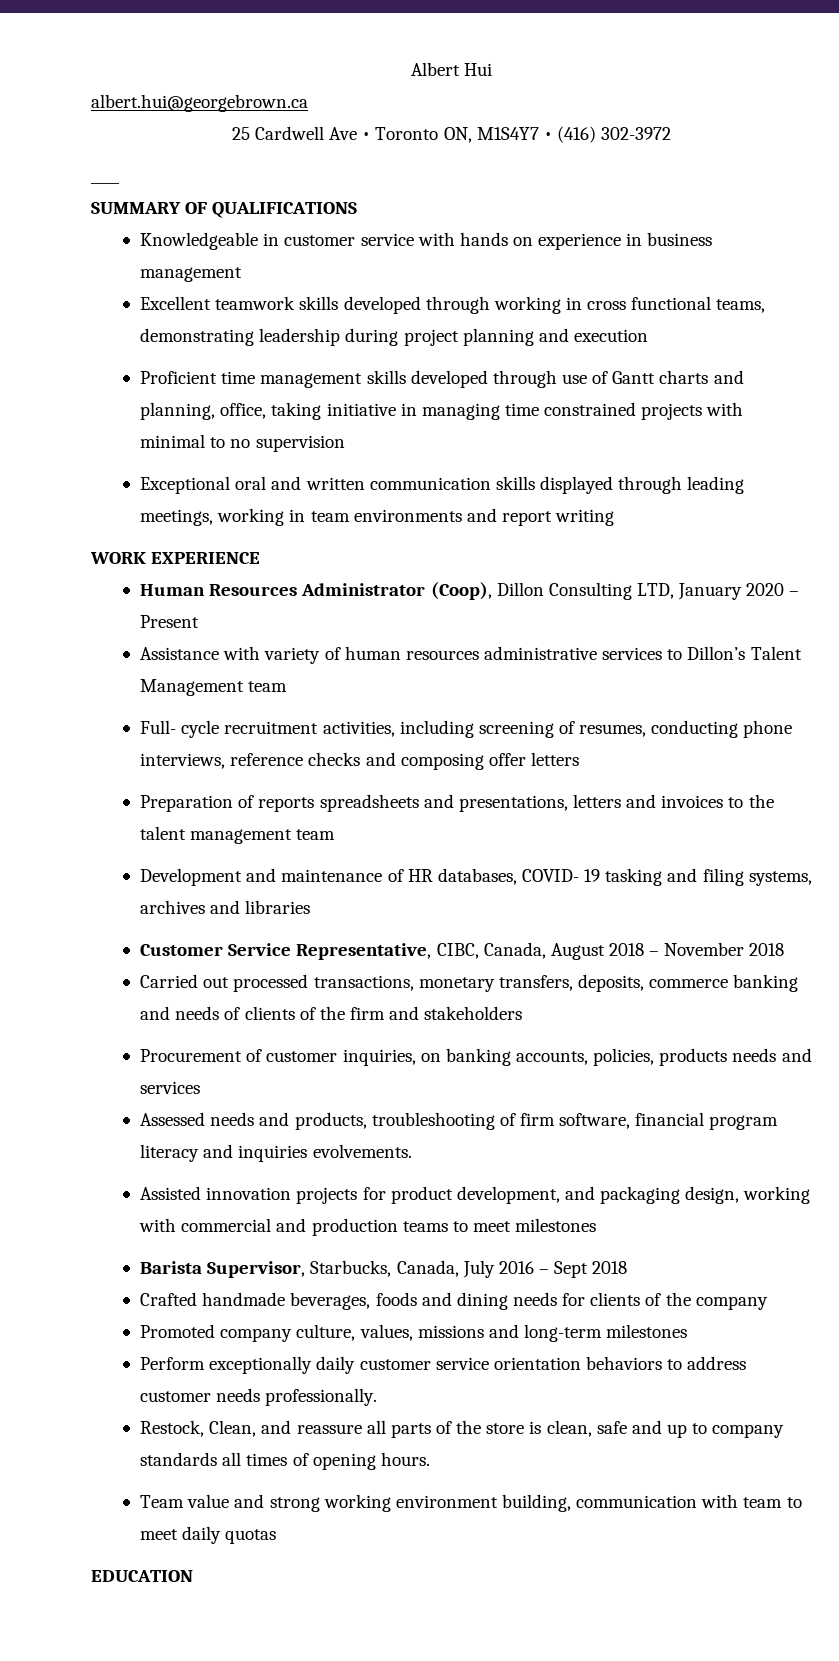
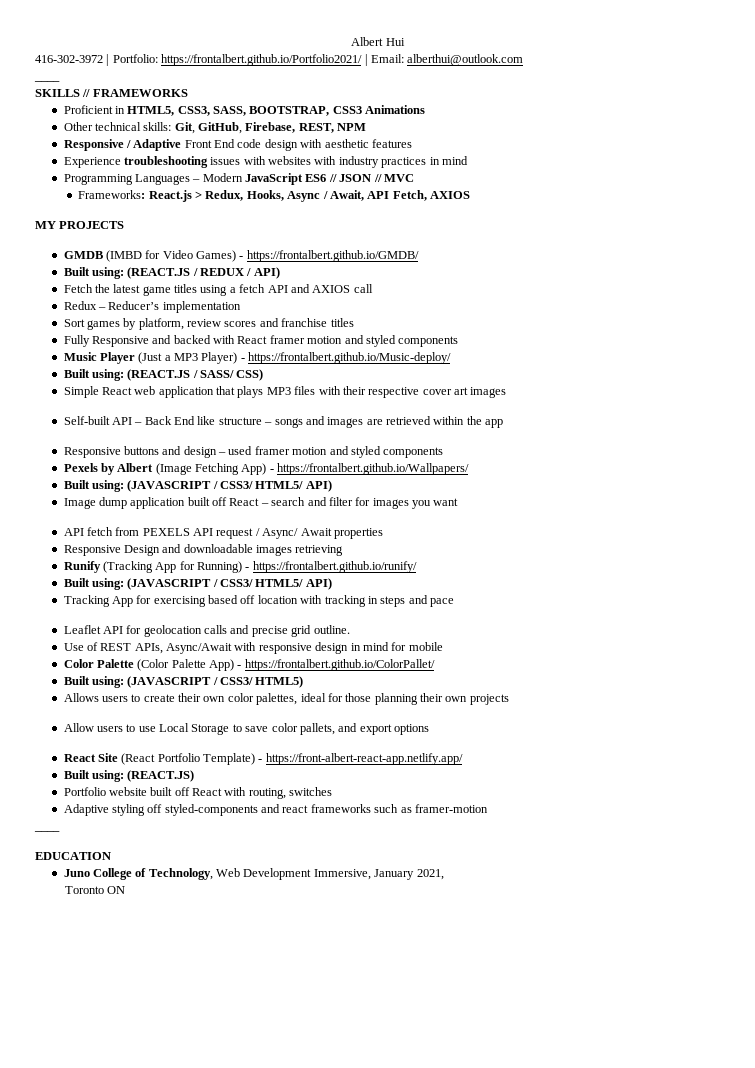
[91,94,308,112] [231,126,672,143] [91,182,120,184] [91,202,358,218] [140,232,713,250] [140,267,243,282] [140,296,766,314] [140,328,648,346] [140,370,744,388] [140,402,744,420] [140,434,345,452] [140,476,745,494] [140,508,615,526] [90,552,261,564] [140,582,800,600] [140,615,200,628] [140,646,802,664] [140,679,288,696] [140,720,793,738] [140,752,579,770] [140,794,774,812] [140,826,336,844] [140,868,812,886] [140,900,311,914] [140,942,785,960] [140,974,799,992] [140,1006,523,1020] [140,1048,812,1066] [140,1081,201,1094] [140,1112,779,1130] [140,1144,412,1162] [140,1186,811,1204] [139,1218,597,1236] [140,1260,628,1278] [140,1292,768,1310] [140,1324,688,1342] [140,1356,747,1374] [140,1388,378,1406] [140,1420,785,1438] [140,1452,430,1470] [140,1494,802,1512] [140,1526,277,1544] [91,1570,193,1582] albert.hui@georgebrown.ca // 25 Cardwell Ave • Toronto ON, M1S4Y7 • (416) 302-3972 // ____ // SUMMARY OF QUALIFICATIONS // Knowledgeable in customer service with hands on experience in business management // Excellent teamwork skills developed through working in cross functional teams, demonstrating leadership during project planning and execution // Proficient time management skills developed through use of Gantt charts and planning, office, taking initiative in managing time constrained projects with minimal to no supervision // Exceptional oral and written communication skills displayed through leading meetings, working in team environments and report writing // WORK EXPERIENCE // Human Resources Administrator (Coop), Dillon Consulting LTD, January 2020 – Present // Assistance with variety of human resources administrative services to Dillon’s Talent Management team // Full- cycle recruitment activities, including screening of resumes, conducting phone interviews, reference checks and composing offer letters // Preparation of reports spreadsheets and presentations, letters and invoices to the talent management team // Development and maintenance of HR databases, COVID- 19 tasking and filing systems, archives and libraries // Customer Service Representative, CIBC, Canada, August 2018 – November 2018 // Carried out processed transactions, monetary transfers, deposits, commerce banking and needs of clients of the firm and stakeholders // Procurement of customer inquiries, on banking accounts, policies, products needs and services // Assessed needs and products, troubleshooting of firm software, financial program literacy and inquiries evolvements. // Assisted innovation projects for product development, and packaging design, working with commercial and production teams to meet milestones // Barista Supervisor, Starbucks, Canada, July 2016 – Sept 2018 // Crafted handmade beverages, foods and dining needs for clients of the company // Promoted company culture, values, missions and long-term milestones // Perform exceptionally daily customer service orientation behaviors to address customer needs professionally. // Restock, Clean, and reassure all parts of the store is clean, safe and up to company standards all times of opening hours. // Team value and strong working environment building, communication with team to meet daily quotas // EDUCATION -> [35,54,524,66] [34,80,60,82] [35,89,188,97] [63,105,426,116] [63,122,367,134] [63,139,412,151] [63,156,468,168] [63,173,414,185] [78,190,471,202] [35,221,125,229] [63,250,419,262] [63,267,280,279] [63,284,373,296] [63,301,241,313] [63,318,354,330] [63,335,459,347] [63,352,452,364] [63,369,264,381] [63,386,507,398] [63,416,504,428] [63,446,444,458] [63,463,470,475] [63,480,332,492] [63,497,459,509] [63,527,383,539] [63,544,344,556] [63,561,417,573] [63,578,332,590] [63,595,455,607] [63,625,350,637] [63,642,443,654] [63,659,435,671] [63,676,304,688] [63,693,509,705] [63,723,430,735] [63,753,463,765] [63,770,195,782] [63,787,333,799] [63,804,488,816] [34,830,60,832] [35,852,111,860] [63,868,444,880] [64,886,125,894] 416-302-3972 | Portfolio: https://frontalbert.github.io/Portfolio2021/ | Email: alberthui@outlook.com // ____ // SKILLS // FRAMEWORKS // Proficient in HTML5, CSS3, SASS, BOOTSTRAP, CSS3 Animations // Other technical skills: Git, GitHub, Firebase, REST, NPM // Responsive / Adaptive Front End code design with aesthetic features // Experience troubleshooting issues with websites with industry practices in mind // Programming Languages – Modern JavaScript ES6 // JSON // MVC // Frameworks: React.js > Redux, Hooks, Async / Await, API Fetch, AXIOS // MY PROJECTS // GMDB (IMBD for Video Games) - https://frontalbert.github.io/GMDB/ // Built using: (REACT.JS / REDUX / API) // Fetch the latest game titles using a fetch API and AXIOS call // Redux – Reducer’s implementation // Sort games by platform, review scores and franchise titles // Fully Responsive and backed with React framer motion and styled components // Music Player (Just a MP3 Player) - https://frontalbert.github.io/Music-deploy/ // Built using: (REACT.JS / SASS/ CSS) // Simple React web application that plays MP3 files with their respective cover art images // Self-built API – Back End like structure – songs and images are retrieved within the app // Responsive buttons and design – used framer motion and styled components // Pexels by Albert (Image Fetching App) - https://frontalbert.github.io/Wallpapers/ // Built using: (JAVASCRIPT / CSS3/ HTML5/ API) // Image dump application built off React – search and filter for images you want // API fetch from PEXELS API request / Async/ Await properties // Responsive Design and downloadable images retrieving // Runify (Tracking App for Running) - https://frontalbert.github.io/runify/ // Built using: (JAVASCRIPT / CSS3/ HTML5/ API) // Tracking App for exercising based off location with tracking in steps and pace // Leaflet API for geolocation calls and precise grid outline. // Use of REST APIs, Async/Await with responsive design in mind for mobile // Color Palette (Color Palette App) - https://frontalbert.github.io/ColorPallet/ // Built using: (JAVASCRIPT / CSS3/ HTML5) // Allows users to create their own color palettes, ideal for those planning their own projects // Allow users to use Local Storage to save color pallets, and export options // React Site (React Portfolio Template) - https://front-albert-react-app.netlify.app/ // Built using: (REACT.JS) // Portfolio website built off React with routing, switches // Adaptive styling off styled-components and react frameworks such as framer-motion // ____ // EDUCATION // Juno College of Technology, Web Development Immersive, January 2021, // Toronto ON

